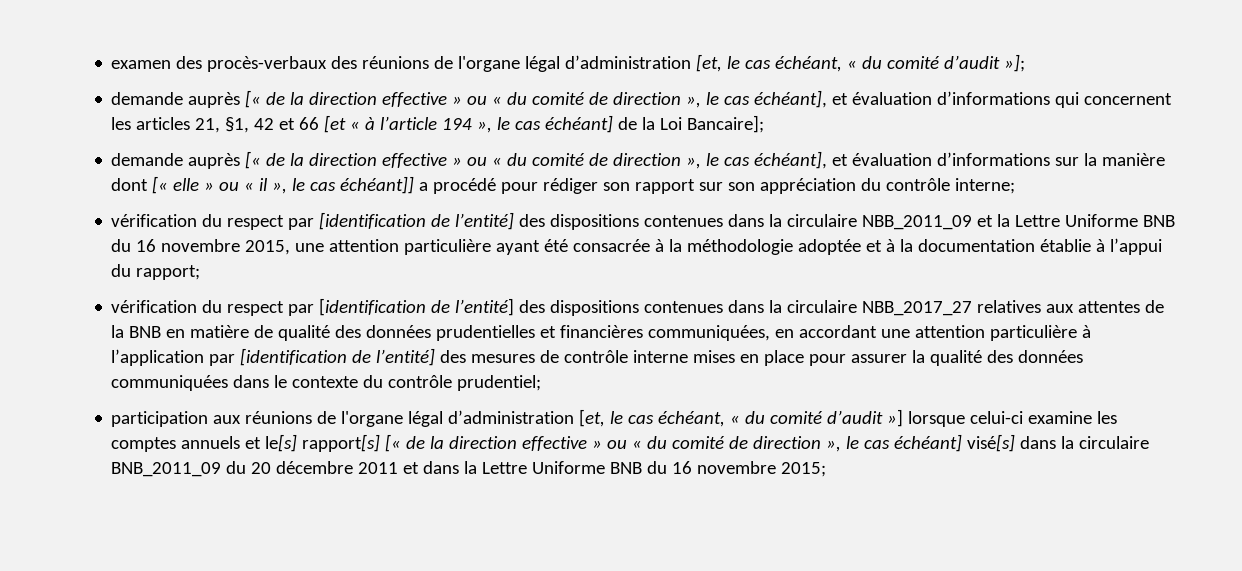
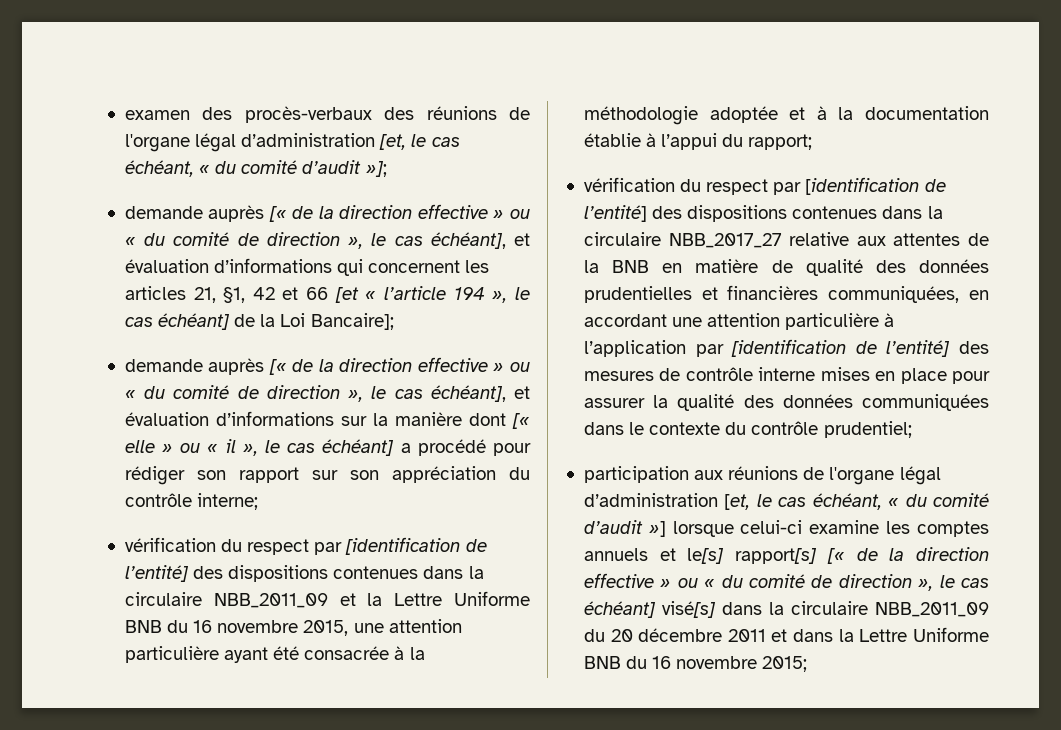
[365,117,376,130] à -> (377, 295) none
[340,176,415,194] échéant]] -> [322,439,395,456] échéant]
[977,300,1042,313] relatives -> [789,232,850,246] relative
[111,462,222,477] BNB_2011_09 -> [875,602,989,617] NBB_2011_09

